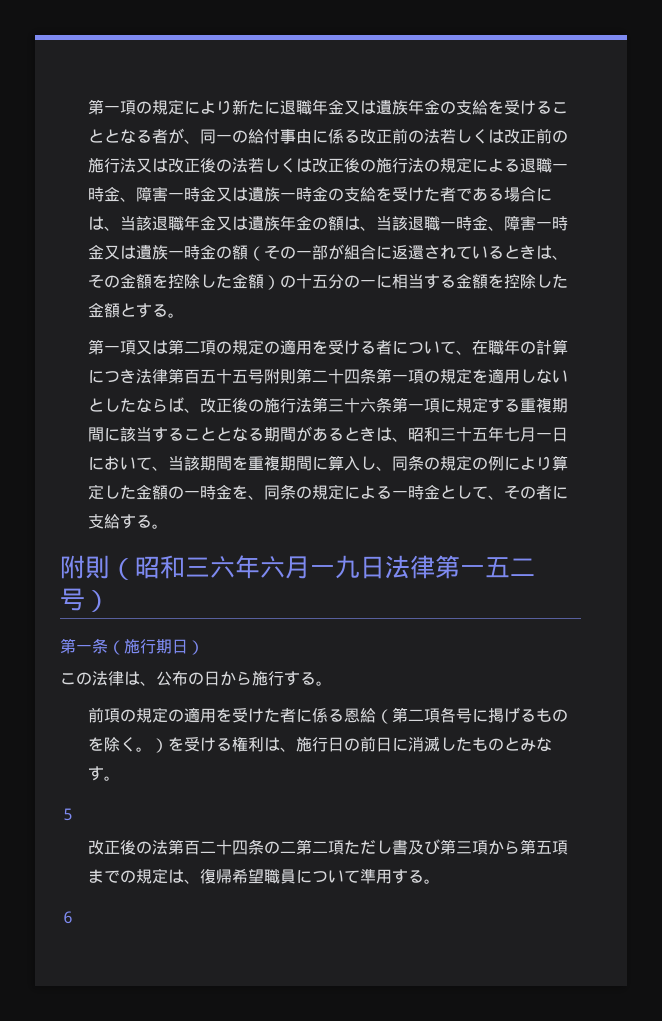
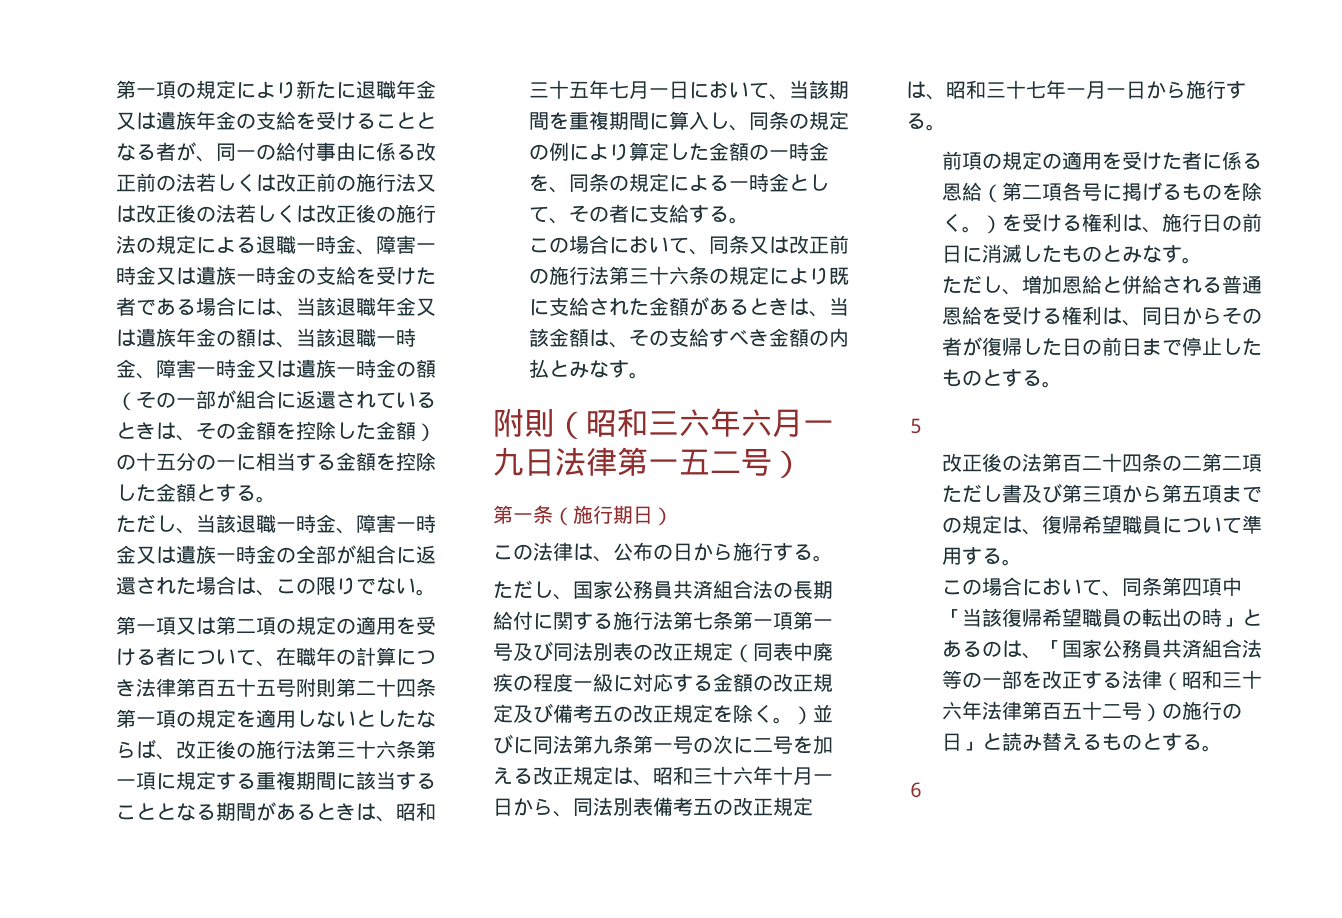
(185, 315) none -> [115,514,436,534] [115,545,436,564] [115,576,436,596] // ただし、当該退職一時金、障害一時金又は遺族一時金の全部が組合に返還された場合は、この限りでない。
(169, 526) none -> [528,235,849,255] [528,266,849,285] [528,297,849,317] [528,328,849,348] [528,359,649,379] // この場合において、同条又は改正前の施行法第三十六条の規定により既に支給された金額があるときは、当該金額は、その支給すべき金額の内払とみなす。
(332, 683) none -> [493,580,833,600] [493,611,833,630] [493,641,833,663] [493,673,833,692] [493,703,833,725] [493,734,833,755] [493,766,833,786] [493,797,813,817] [906,80,1246,100] [906,113,946,131] // ただし、国家公務員共済組合法の長期給付に関する施行法第七条第一項第一号及び同法別表の改正規定（同表中廃疾の程度一級に対応する金額の改正規定及び備考五の改正規定を除く。）並びに同法第九条第一号の次に二号を加える改正規定は、昭和三十六年十月一日から、同法別表備考五の改正規定は、昭和三十七年一月一日から施行する。
(121, 778) none -> [941,275,1262,295] [941,306,1262,326] [941,337,1262,356] [941,369,1062,388] // ただし、増加恩給と併給される普通恩給を受ける権利は、同日からその者が復帰した日の前日まで停止したものとする。
(441, 881) none -> [941,577,1242,597] [941,608,1262,627] [941,639,1262,659] [941,670,1262,691] [941,701,1242,722] [941,732,1222,752] // この場合において、同条第四項中「当該復帰希望職員の転出の時」とあるのは、「国家公務員共済組合法等の一部を改正する法律（昭和三十六年法律第百五十二号）の施行の日」と読み替えるものとする。

